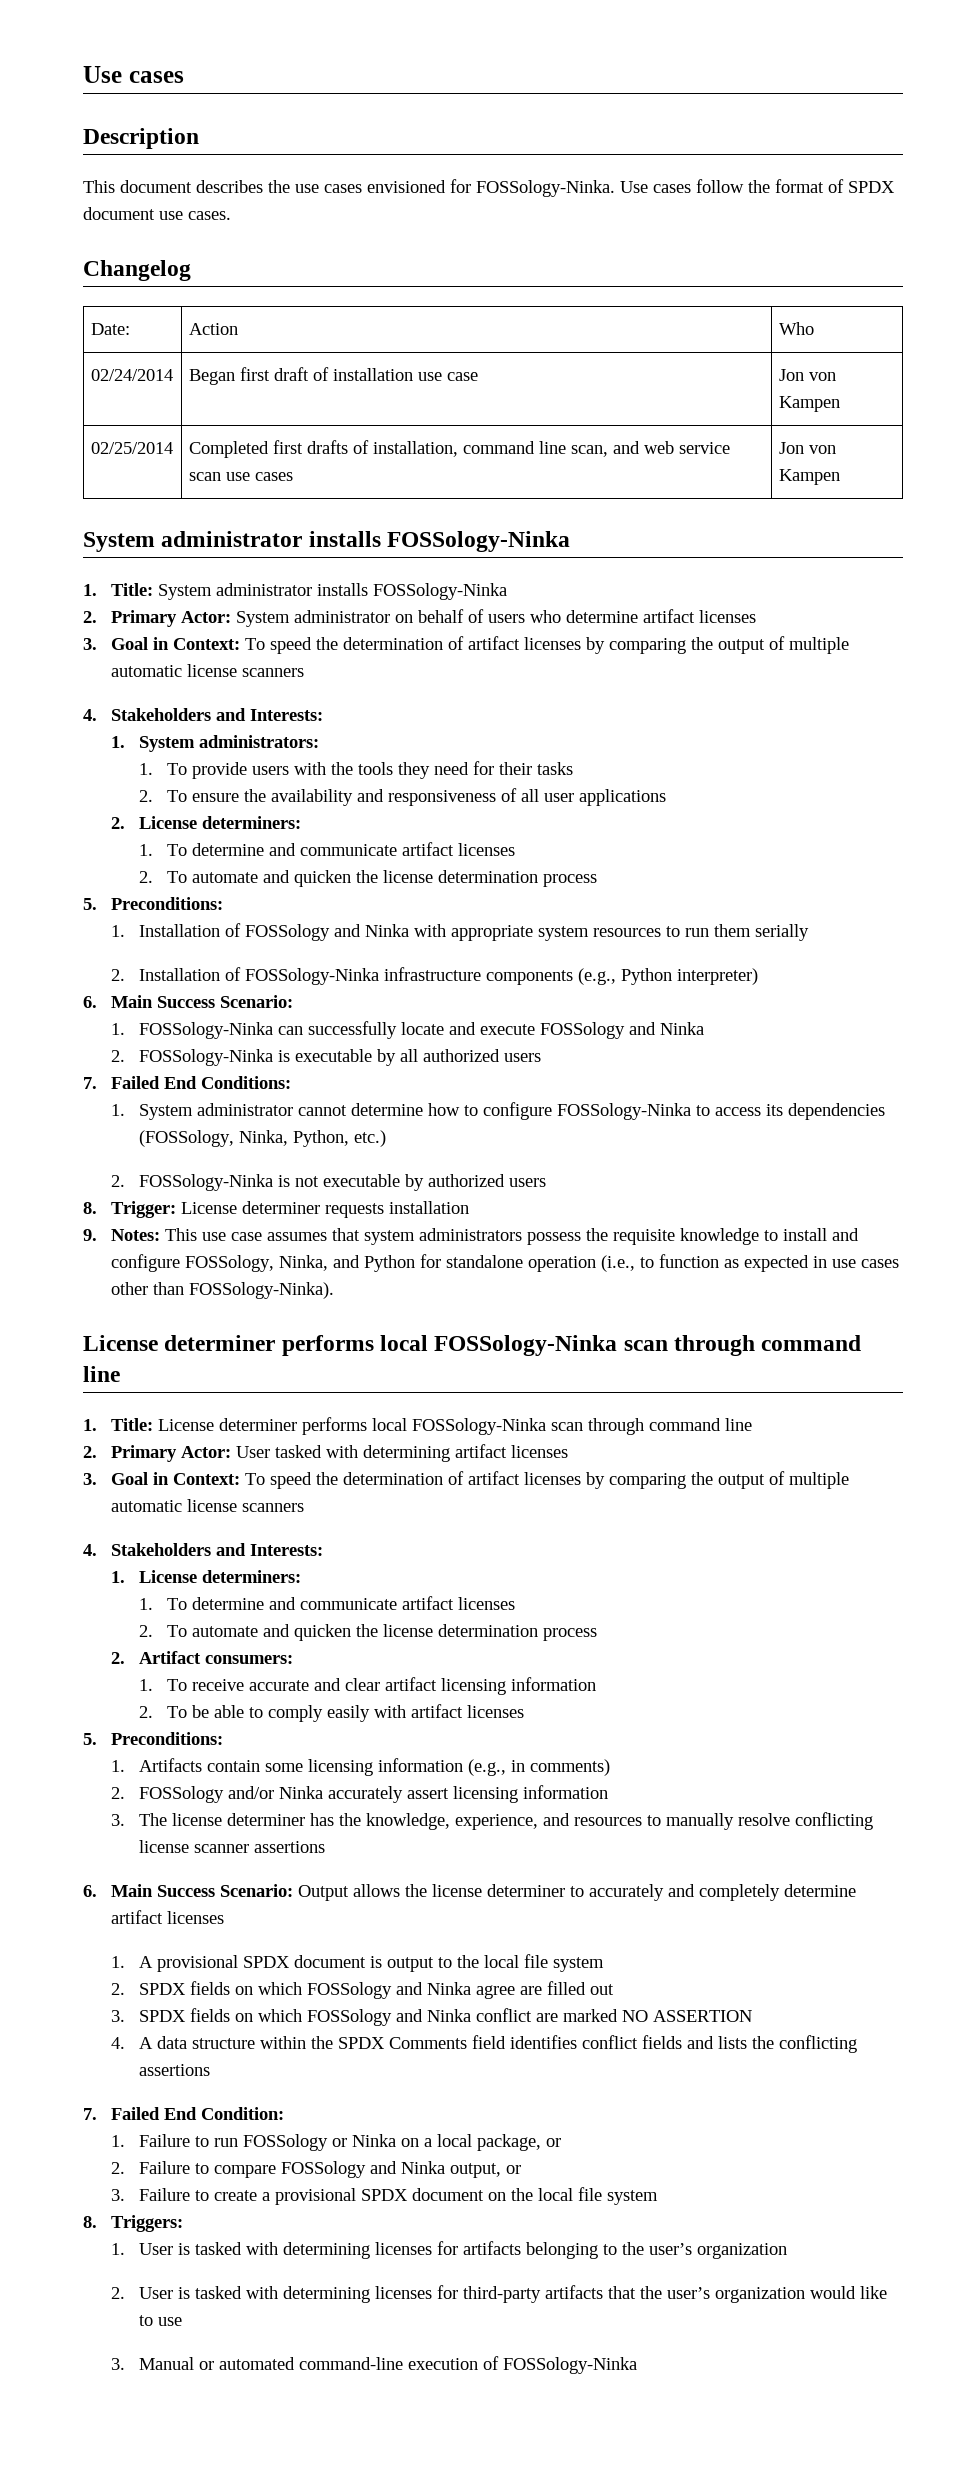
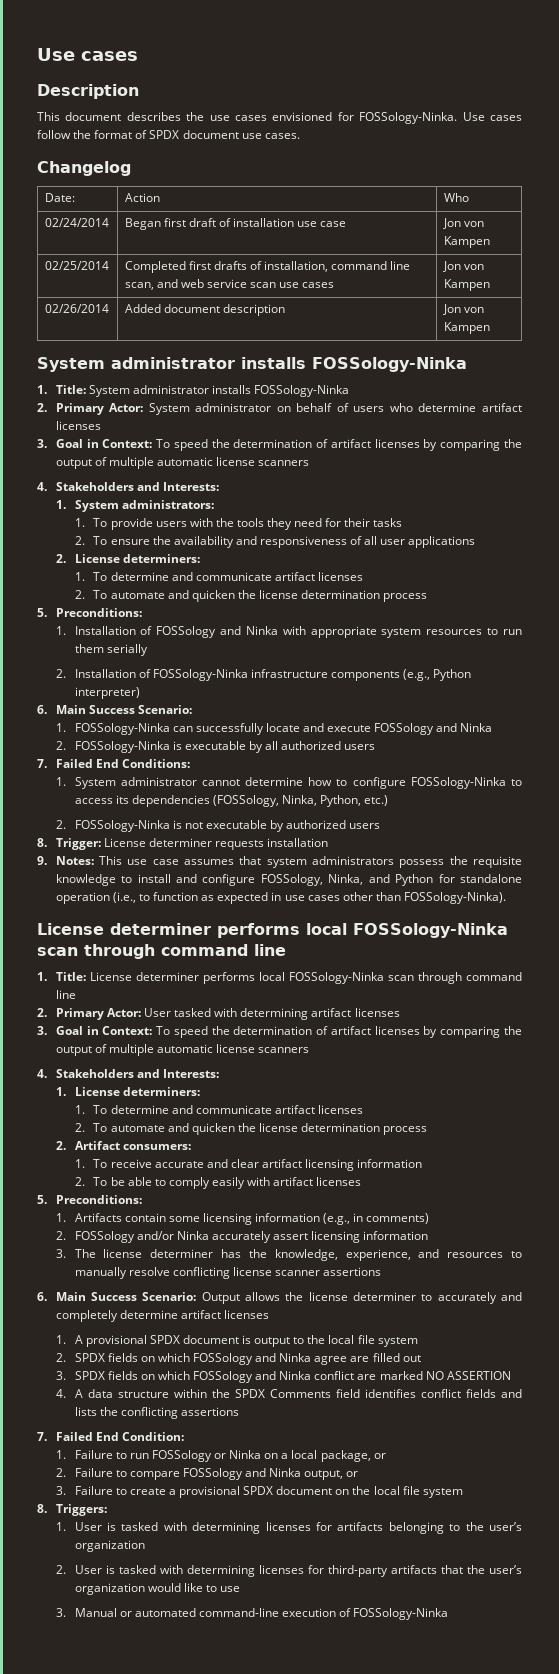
(840, 477) none -> [44,304,109,313] [124,304,285,316] [442,304,484,315] [443,322,490,334] // 02/26/2014 | Added document description | Jon von Kampen

